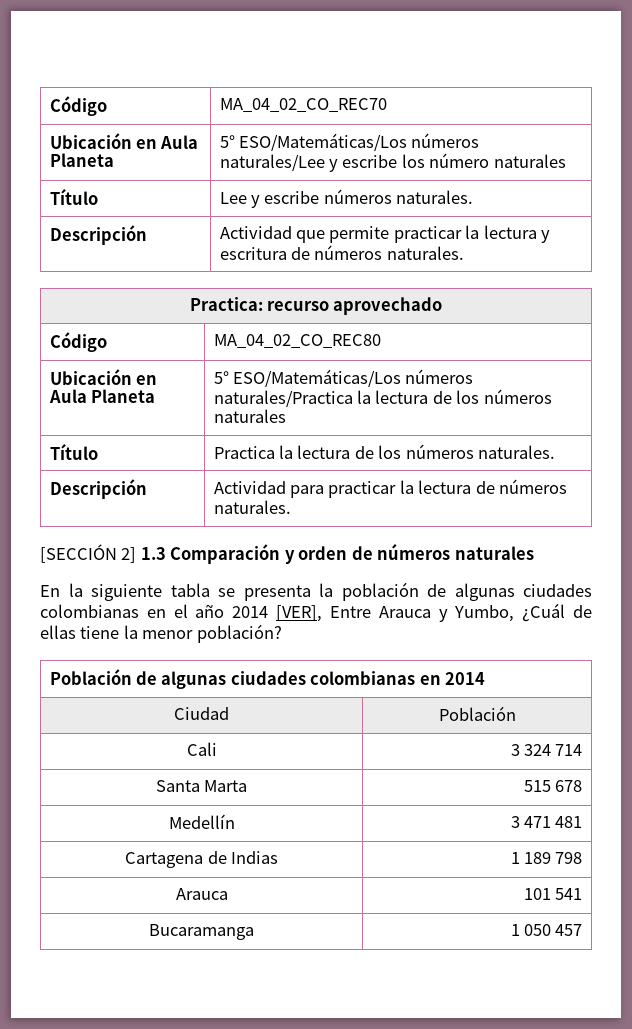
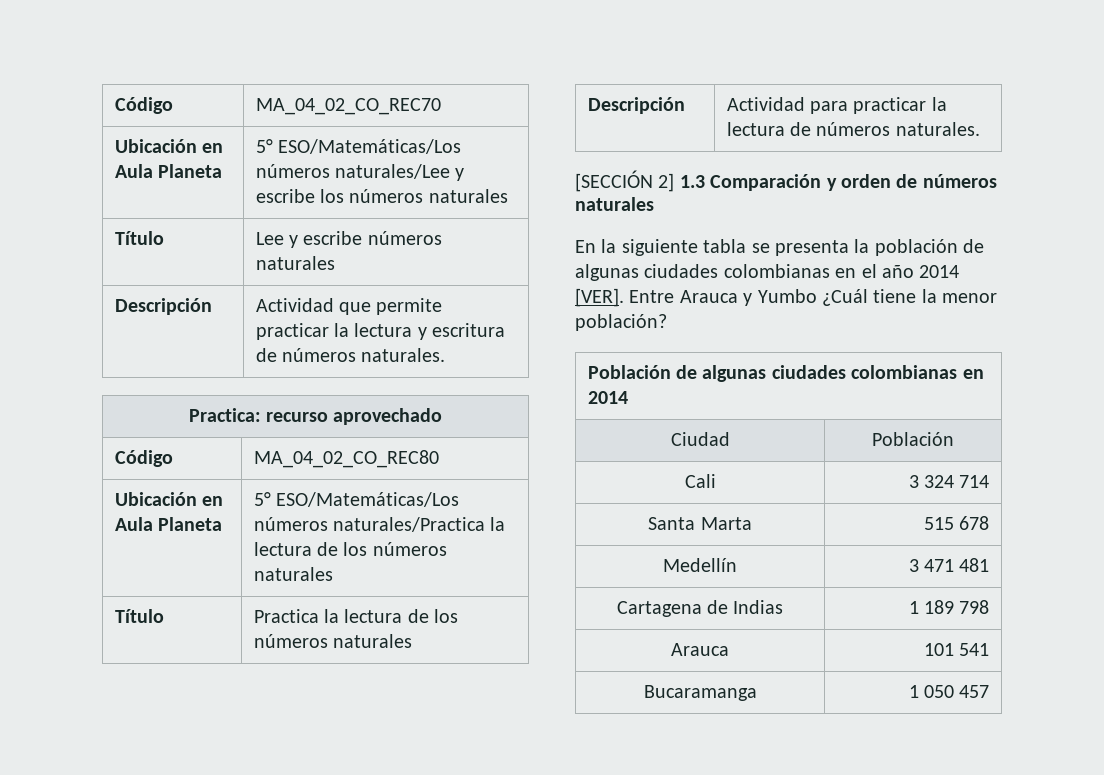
[429,153,490,168] número -> [349,189,424,203] números
[396,190,474,204] naturales. -> [255,256,335,270] naturales
[478,445,556,459] naturales. -> [332,634,412,648] naturales
[276,605,323,622] [VER], -> [575,288,624,307] [VER].
[454,603,592,622] [40,625,76,639] Yumbo, ¿Cuál de ellas -> [757,289,868,306] Yumbo ¿Cuál

